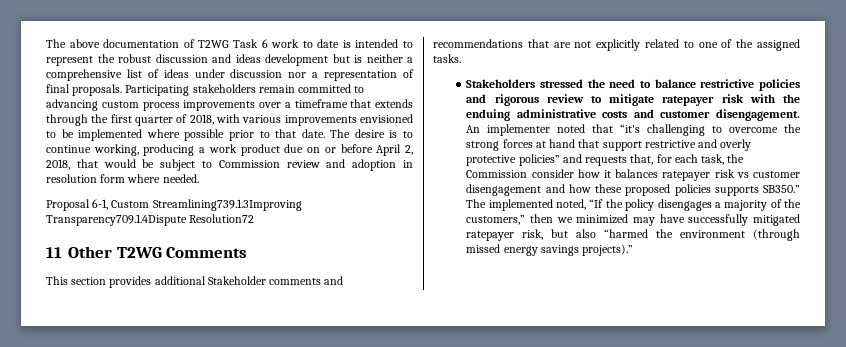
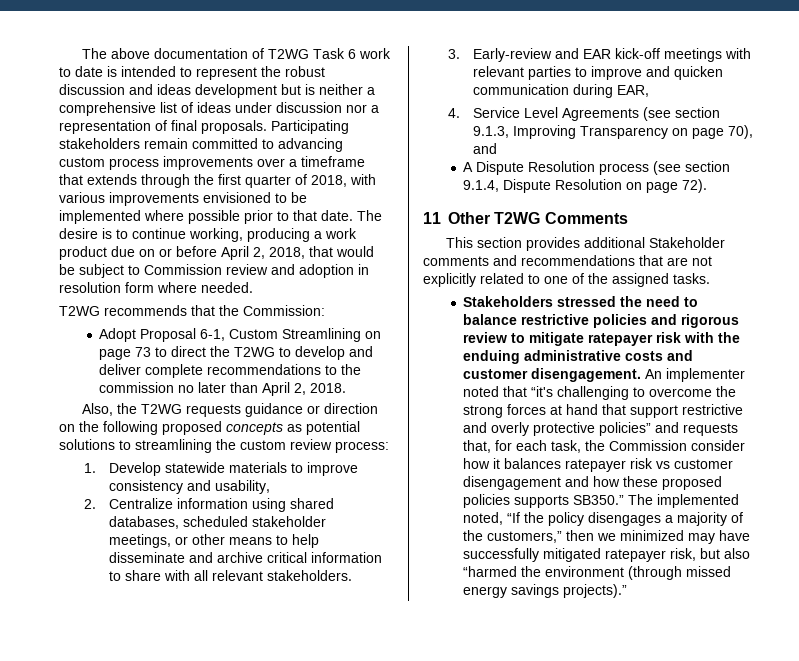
[46,199,302,211] [46,214,255,226] Proposal 6-1, Custom Streamlining739.1.3Improving Transparency709.1.4Dispute Resolution72 -> [59,305,325,316] [99,328,382,342] [99,346,374,360] [99,364,362,378] [99,382,347,396] [82,403,379,417] [59,421,360,435] [59,439,389,453] [84,462,359,476] [109,480,271,494] [84,498,335,512] [109,516,327,529] [109,534,320,548] [109,552,383,563] [109,570,353,581] [448,48,752,62] [473,66,724,80] [473,84,650,98] [448,107,721,121] [473,125,754,139] [473,143,498,154] [463,161,731,175] [463,179,708,193] T2WG recommends that the Commission: // Adopt Proposal 6-1, Custom Streamlining on page 73 to direct the T2WG to develop and deliver complete recommendations to the commission no later than April 2, 2018. // Also, the T2WG requests guidance or direction on the following proposed concepts as potential solutions to streamlining the custom review process: // 1. Develop statewide materials to improve consistency and usability, // 2. Centralize information using shared databases, scheduled stakeholder meetings, or other means to help disseminate and archive critical information to share with all relevant stakeholders. // 3. Early-review and EAR kick-off meetings with relevant parties to improve and quicken communication during EAR, // 4. Service Level Agreements (see section 9.1.3, Improving Transparency on page 70), and // A Dispute Resolution process (see section 9.1.4, Dispute Resolution on page 72).

